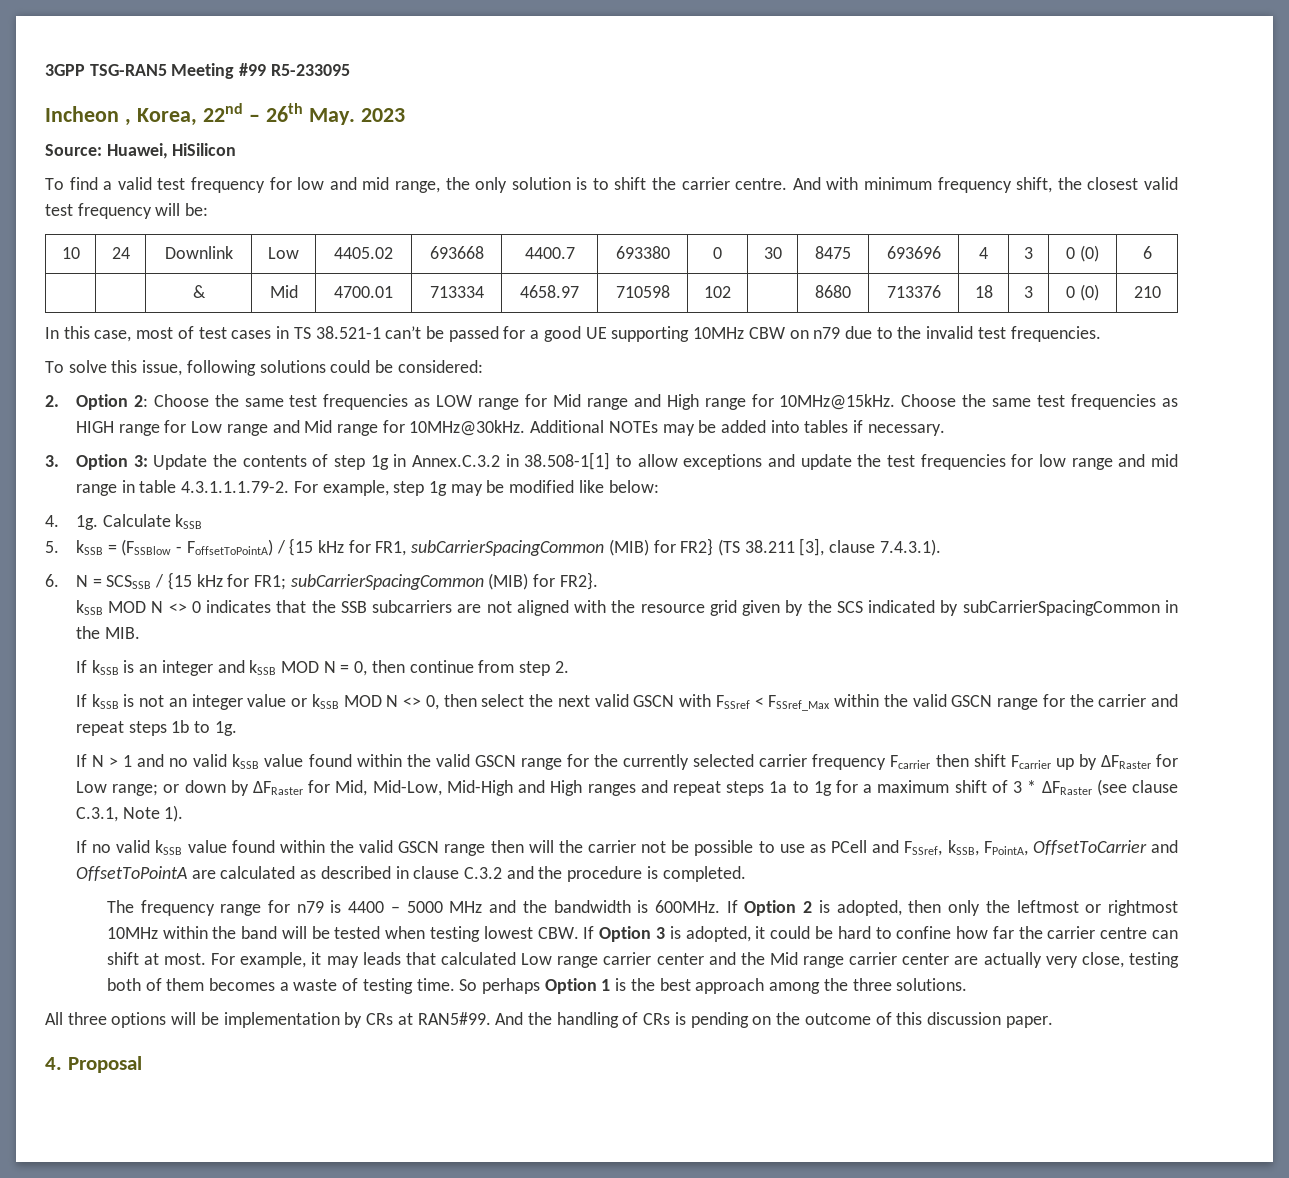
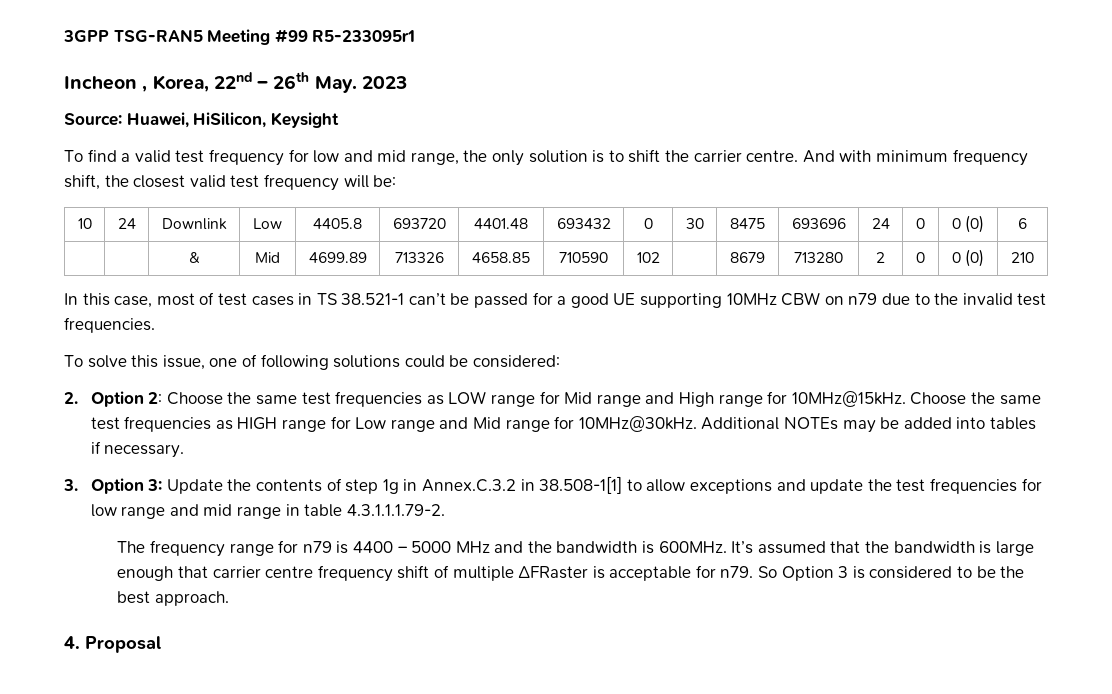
[270,64,350,76] R5-233095 -> [312,30,416,42] R5-233095r1
[172,143,237,156] HiSilicon -> [193,112,339,128] HiSilicon, Keysight
[334,247,393,259] [429,246,484,259] [524,247,575,259] [615,246,670,259] 4405.02 | 693668 | 4400.7 | 693380 -> [313,218,362,229] [392,218,446,229] [474,218,528,229] [556,218,611,229] 4405.8 | 693720 | 4401.48 | 693432
[979,247,988,259] [1024,247,1033,259] 4 | 3 -> [871,218,890,229] [916,218,925,229] 24 | 0
[334,286,393,298] [429,286,484,298] [520,285,579,298] [615,285,670,298] [704,286,731,298] [815,285,851,298] [886,285,941,298] [974,285,993,298] [1024,286,1033,298] 4700.01 | 713334 | 4658.97 | 710598 | 102 | | 8680 | 713376 | 18 | 3 -> [308,252,367,263] [394,252,444,263] [472,252,530,263] [559,252,608,263] [636,252,660,263] [730,252,765,263] [794,252,843,263] [876,252,885,263] [916,252,925,263] 4699.89 | 713326 | 4658.85 | 710590 | 102 | | 8679 | 713280 | 2 | 0
(183, 368) none -> [209,354,257,367] one of
[293,480,659,496] [45,514,203,530] [45,538,941,556] [45,572,598,590] [75,600,1178,616] [75,626,140,639] [75,660,569,676] [75,694,1178,711] [75,720,237,736] [75,754,1178,770] [75,779,1179,796] [75,805,184,822] [75,840,1179,856] [75,866,746,882] For example, step 1g may be modified like below: // 4. 1g. Calculate kSSB // 5. kSSB = (FSSBlow - FoffsetToPointA) / {15 kHz for FR1, subCarrierSpacingCommon (MIB) for FR2} (TS 38.211 [3], clause 7.4.3.1). // 6. N = SCSSSB / {15 kHz for FR1; subCarrierSpacingCommon (MIB) for FR2}. // kSSB MOD N <> 0 indicates that the SSB subcarriers are not aligned with the resource grid given by the SCS indicated by subCarrierSpacingCommon in the MIB. // If kSSB is an integer and kSSB MOD N = 0, then continue from step 2. // If kSSB is not an integer value or kSSB MOD N <> 0, then select the next valid GSCN with FSSref < FSSref_Max within the valid GSCN range for the carrier and repeat steps 1b to 1g. // If N > 1 and no valid kSSB value found within the valid GSCN range for the currently selected carrier frequency Fcarrier then shift Fcarrier up by ΔFRaster for Low range; or down by ΔFRaster for Mid, Mid-Low, Mid-High and High ranges and repeat steps 1a to 1g for a maximum shift of 3 * ΔFRaster (see clause C.3.1, Note 1). // If no valid kSSB value found within the valid GSCN range then will the carrier not be possible to use as PCell and FSSref, kSSB, FPointA, OffsetToCarrier and OffsetToPointA are calculated as described in clause C.3.2 and the procedure is completed. -> (445, 510) none
[726,900,1178,916] [106,926,1178,942] [106,952,1180,968] [106,978,968,994] [45,1012,1053,1028] If Option 2 is adopted, then only the leftmost or rightmost 10MHz within the band will be tested when testing lowest CBW. If Option 3 is adopted, it could be hard to confine how far the carrier centre can shift at most. For example, it may leads that calculated Low range carrier center and the Mid range carrier center are actually very close, testing both of them becomes a waste of testing time. So perhaps Option 1 is the best approach among the three solutions. // All three options will be implementation by CRs at RAN5#99. And the handling of CRs is pending on the outcome of this discussion paper. -> [731,541,1034,556] [117,565,1025,582] [117,591,229,606] It’s assumed that the bandwidth is large enough that carrier centre frequency shift of multiple ΔFRaster is acceptable for n79. So Option 3 is considered to be the best approach.

